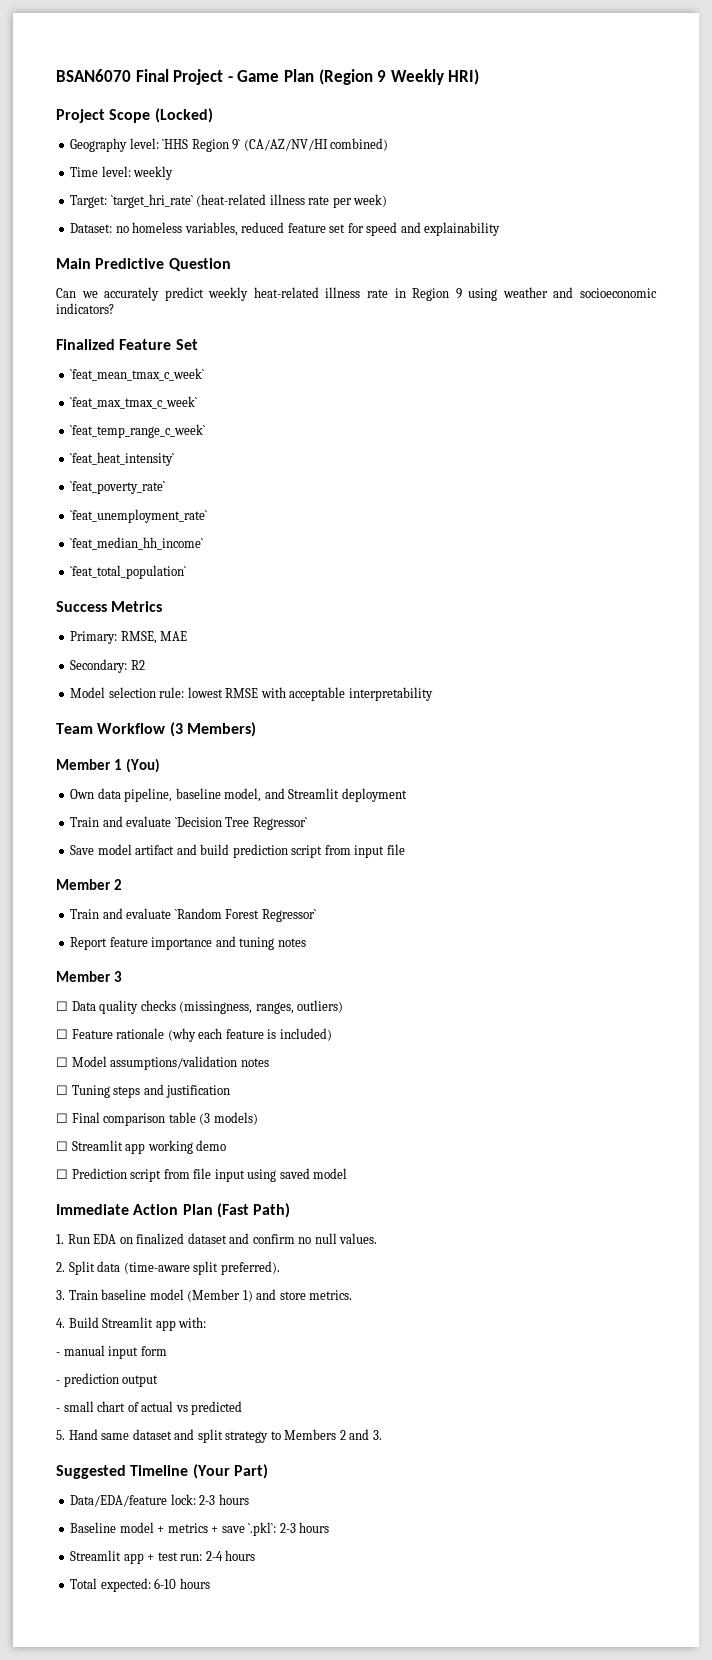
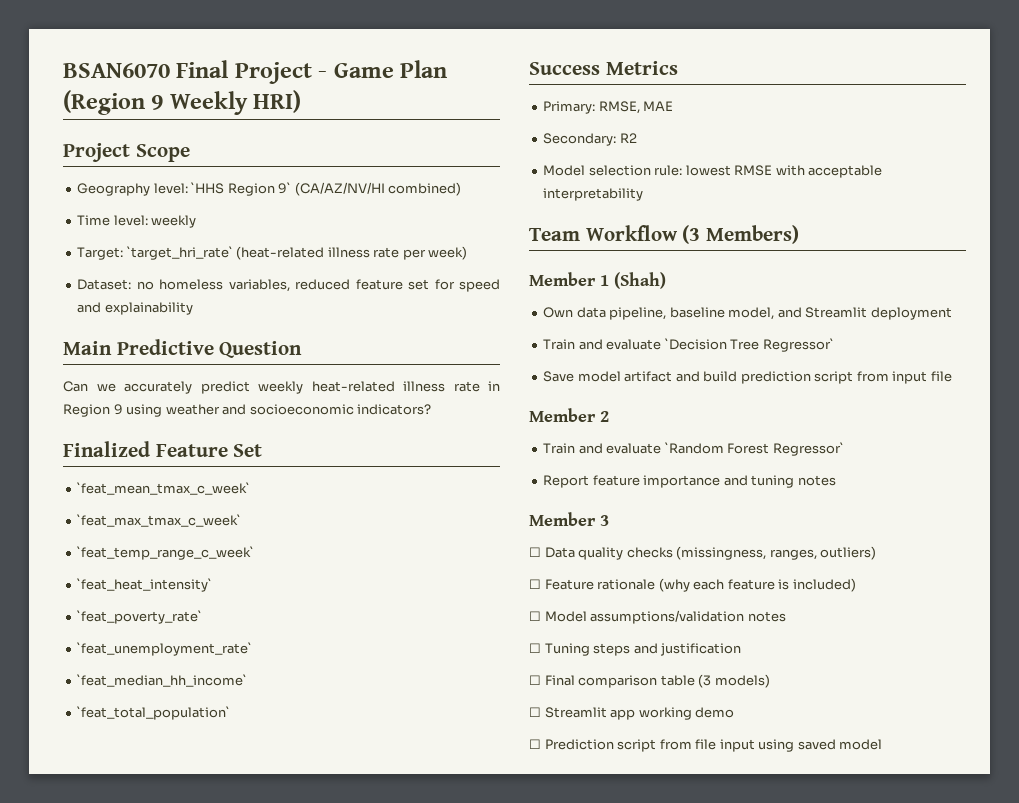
[154,108,213,123] (Locked) -> (190, 153) none
[125,758,160,773] (You) -> [614,272,666,289] (Shah)
[56,1203,291,1218] [56,1233,378,1245] [56,1261,280,1275] [56,1289,353,1302] [56,1317,207,1331] [56,1345,167,1359] [56,1373,159,1387] [56,1401,243,1415] [56,1429,382,1443] [56,1464,268,1479] [70,1494,249,1507] [70,1522,330,1536] [70,1550,256,1564] [70,1578,210,1592] // Immediate Action Plan (Fast Path) // 1. Run EDA on finalized dataset and confirm no null values. // 2. Split data (time-aware split preferred). // 3. Train baseline model (Member 1) and store metrics. // 4. Build Streamlit app with: // - manual input form // - prediction output // - small chart of actual vs predicted // 5. Hand same dataset and split strategy to Members 2 and 3. // Suggested Timeline (Your Part) // Data/EDA/feature lock: 2-3 hours // Baseline model + metrics + save `.pkl`: 2-3 hours // Streamlit app + test run: 2-4 hours // Total expected: 6-10 hours -> (883, 744) none

